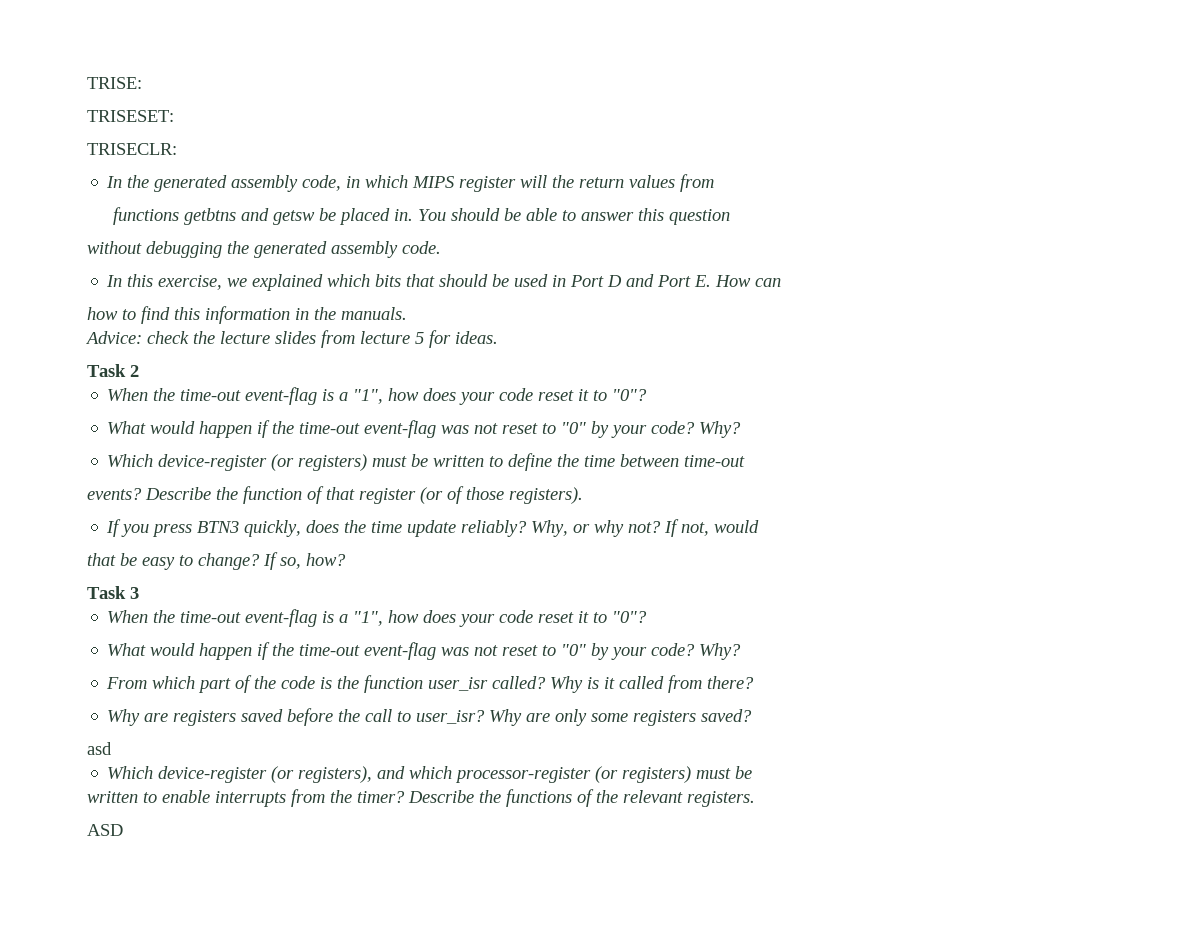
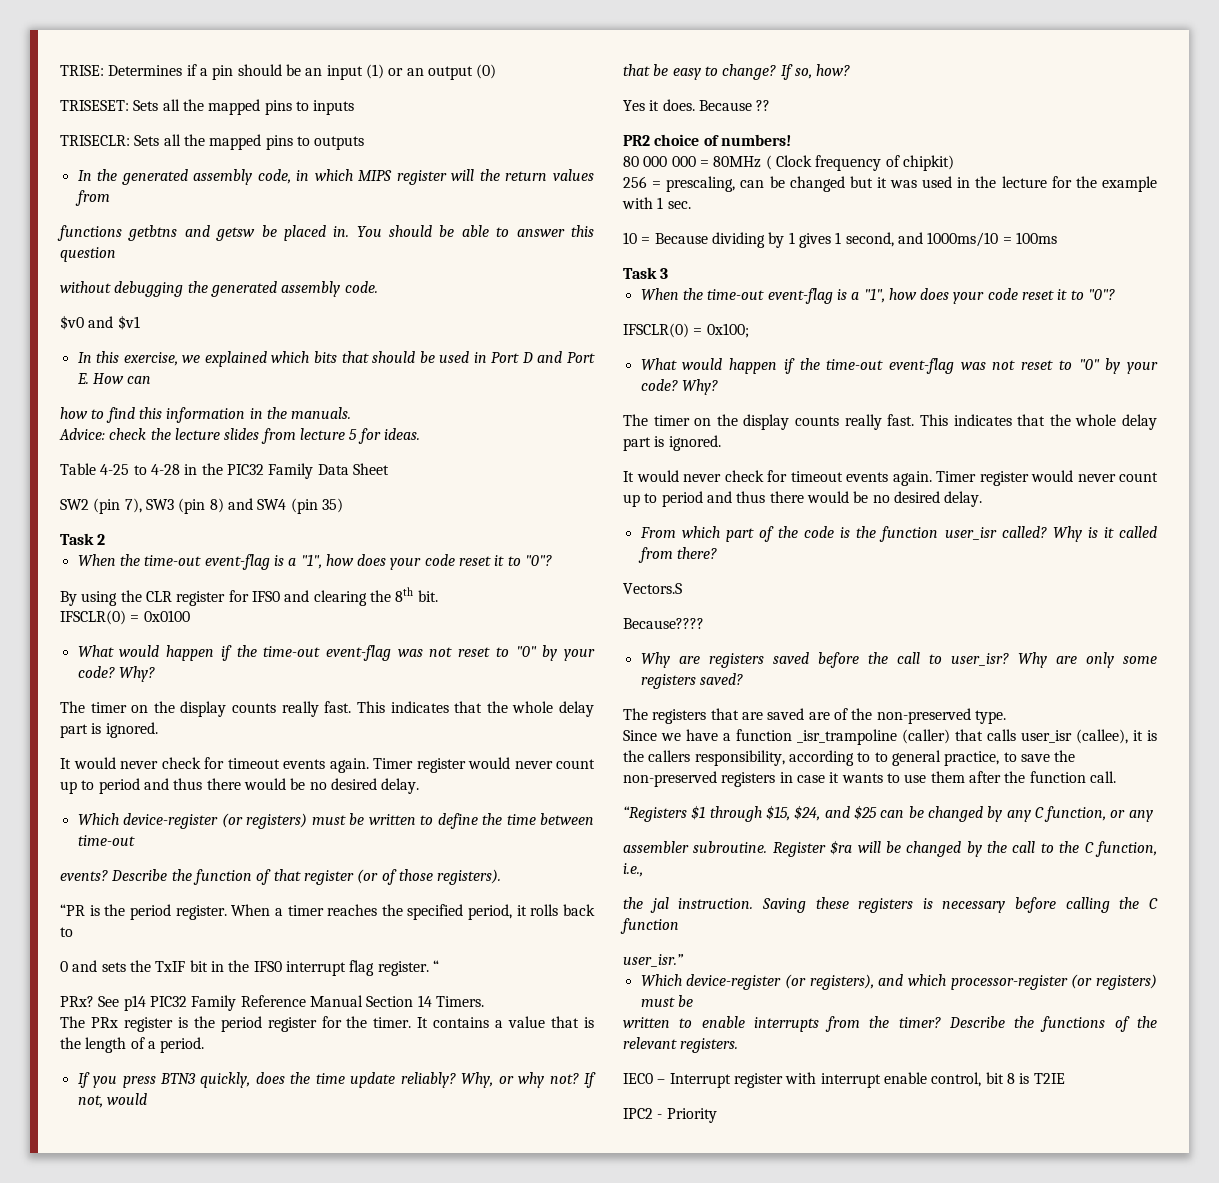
[87,110,174,122] [87,143,177,155] // TRISESET: // TRISECLR: -> [108,64,497,80] [60,99,355,115] [60,134,365,150] Determines if a pin should be an input (1) or an output (0) // TRISESET: Sets all the mapped pins to inputs // TRISECLR: Sets all the mapped pins to outputs
(441, 247) none -> [60,315,140,330] // $v0 and $v1
(498, 337) none -> [60,463,389,479] [60,498,343,514] // Table 4-25 to 4-28 in the PIC32 Family Data Sheet // SW2 (pin 7), SW3 (pin 8) and SW4 (pin 35)
(648, 395) none -> [60,587,438,606] [60,610,190,625] // By using the CLR register for IFS0 and clearing the 8th bit. // IFSCLR(0) = 0x0100
(742, 429) none -> [60,701,595,717] [60,722,158,738] [60,757,595,773] [60,778,420,794] // The timer on the display counts really fast. This indicates that the whole delay part is ignored. // It would never check for timeout events again. Timer register would never count up to period and thus there would be no desired delay.
(583, 495) none -> [60,904,596,920] [60,927,73,937] [60,960,439,976] [60,995,484,1011] [60,1016,594,1032] [60,1037,205,1053] // “PR is the period register. When a timer reaches the specified period, it rolls back to // 0 and sets the TxIF bit in the IFS0 interrupt flag register. “ // PRx? See p14 PIC32 Family Reference Manual Section 14 Timers. // The PRx register is the period register for the timer. It contains a value that is the length of a period.
(346, 559) none -> [623,99,771,111] [623,134,791,146] [623,155,954,171] [623,176,1157,192] [622,197,691,209] [623,232,1057,248] // Yes it does. Because ?? // PR2 choice of numbers! // 80 000 000 = 80MHz ( Clock frequency of chipkit) // 256 = prescaling, can be changed but it was used in the lecture for the example with 1 sec. // 10 = Because dividing by 1 gives 1 second, and 1000ms/10 = 100ms
(648, 617) none -> [623,323,749,338] // IFSCLR(0) = 0x100;
(742, 651) none -> [623,414,1158,430] [623,435,721,451] [623,470,1158,486] [623,491,983,507] // The timer on the display counts really fast. This indicates that the whole delay part is ignored. // It would never check for timeout events again. Timer register would never count up to period and thus there would be no desired delay.
(755, 682) none -> [623,583,682,594] [623,618,704,629] // Vectors.S // Because????
[87,742,112,755] asd -> [623,708,1006,724] [623,729,1157,745] [623,750,1076,766] [623,771,1116,787] [623,805,1153,822] [623,840,1157,857] [623,863,643,877] [623,897,1158,913] [620,918,679,934] [623,954,684,967] The registers that are saved are of the non-preserved type. // Since we have a function _isr_trampoline (caller) that calls user_isr (callee), it is the callers responsibility, according to to general practice, to save the non-preserved registers in case it wants to use them after the function call. // “Registers $1 through $15, $24, and $25 can be changed by any C function, or any // assembler subroutine. Register $ra will be changed by the call to the C function, i.e., // the jal instruction. Saving these registers is necessary before calling the C function // user_isr.”
[87,824,123,836] ASD -> [623,1072,1065,1088] [623,1108,717,1123] IEC0 – Interrupt register with interrupt enable control, bit 8 is T2IE // IPC2 - Priority

